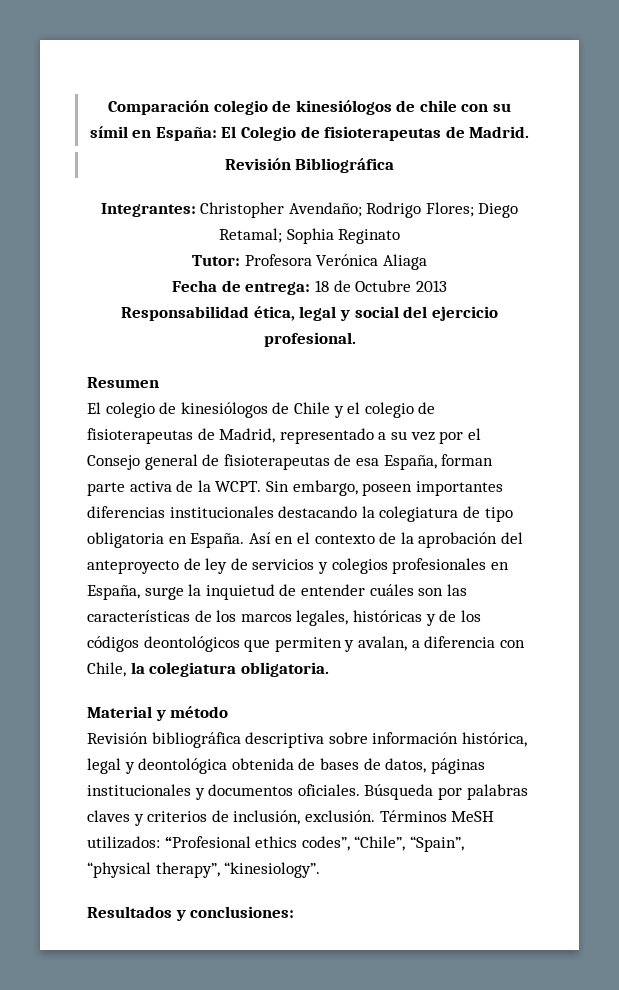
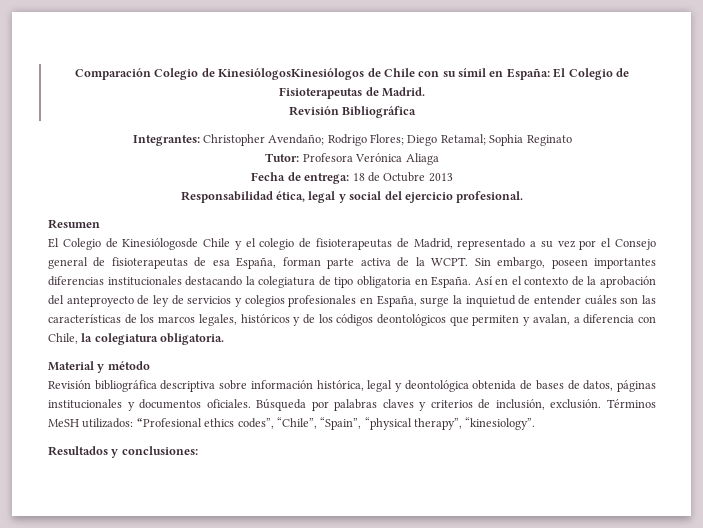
[213,100,457,115] colegio de kinesiólogos de chile -> [154,68,415,80] Colegio de KinesiólogosKinesiólogos de Chile
[324,126,442,141] fisioterapeutas -> [279,87,363,99] Fisioterapeutas
[105,402,290,418] colegio de kinesiólogos de -> [62,238,199,250] Colegio de Kinesiólogosde
[352,610,422,622] históricas -> [240,314,290,323] históricos

